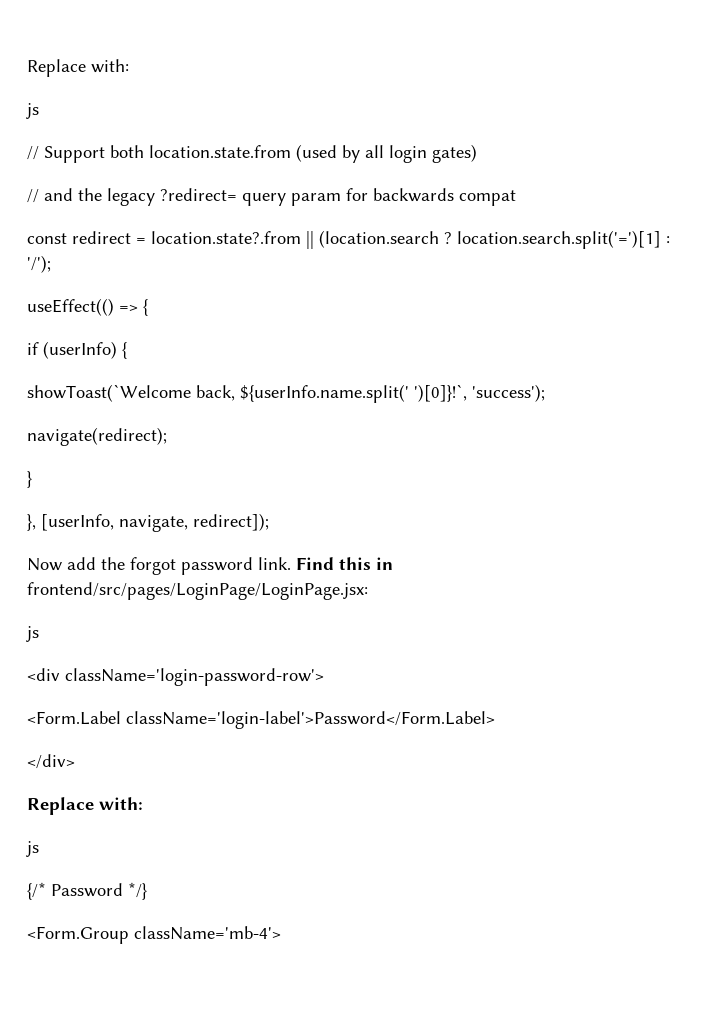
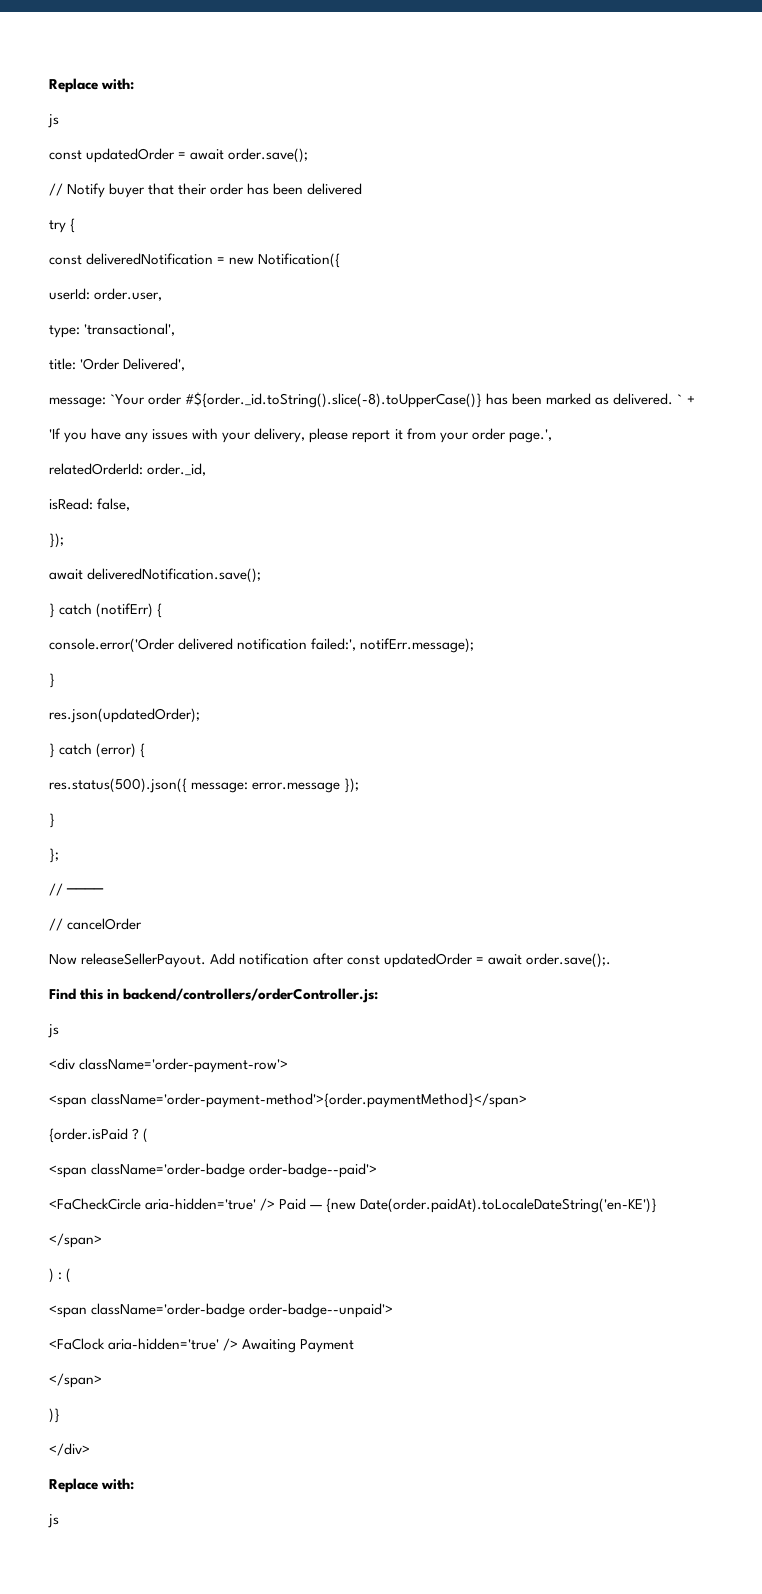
[27,59,129,77] [26,103,39,119] [27,144,477,163] [27,188,516,206] [27,230,670,249] [27,255,51,273] [27,298,148,316] [27,341,127,359] [27,384,545,403] [27,427,167,446] [27,471,32,488] [27,513,269,532] [27,557,291,575] Replace with: // js // // Support both location.state.from (used by all login gates) // // and the legacy ?redirect= query param for backwards compat // const redirect = location.state?.from || (location.search ? location.search.split('=')[1] : '/'); // useEffect(() => { // if (userInfo) { // showToast(`Welcome back, ${userInfo.name.split(' ')[0]}!`, 'success'); // navigate(redirect); // } // }, [userInfo, navigate, redirect]); // Now add the forgot password link. -> [49,78,135,93] [48,114,59,128] [49,148,309,163] [49,183,363,198] [49,218,76,233] [49,253,341,268] [49,288,163,301] [49,323,176,338] [49,358,186,371] [49,392,695,408] [49,428,552,443] [49,463,207,476] [49,498,131,511] [49,533,64,548] [49,568,262,583] [49,603,163,618] [49,638,475,653] [49,673,55,688] [49,708,200,723] [49,743,146,758] [49,778,360,793] [49,813,55,828] [49,848,59,863] [49,883,105,896] [49,918,143,931] [49,953,612,968] Replace with: // js // const updatedOrder = await order.save(); // // Notify buyer that their order has been delivered // try { // const deliveredNotification = new Notification({ // userId: order.user, // type: 'transactional', // title: 'Order Delivered', // message: `Your order #${order._id.toString().slice(-8).toUpperCase()} has been marked as delivered. ` + // 'If you have any issues with your delivery, please report it from your order page.', // relatedOrderId: order._id, // isRead: false, // }); // await deliveredNotification.save(); // } catch (notifErr) { // console.error('Order delivered notification failed:', notifErr.message); // } // res.json(updatedOrder); // } catch (error) { // res.status(500).json({ message: error.message }); // } // }; // // ──── // // cancelOrder // Now releaseSellerPayout. Add notification after const updatedOrder = await order.save();. //
[27,582,368,600] frontend/src/pages/LoginPage/LoginPage.jsx: -> [123,988,379,1003] backend/controllers/orderController.js:
[65,668,324,686] [27,711,495,729] className='login-password-row'> // <Form.Label className='login-label'>Password</Form.Label> -> [79,1058,289,1073] [49,1093,528,1108] [49,1128,149,1143] [49,1163,378,1178] [49,1198,658,1213] [49,1233,102,1248] [49,1268,72,1283] [49,1303,394,1318] [49,1338,355,1353] [49,1373,102,1388] [49,1408,60,1423] className='order-payment-row'> // <span className='order-payment-method'>{order.paymentMethod}</span> // {order.isPaid ? ( // <span className='order-badge order-badge--paid'> // <FaCheckCircle aria-hidden='true' /> Paid — {new Date(order.paidAt).toLocaleDateString('en-KE')} // </span> // ) : ( // <span className='order-badge order-badge--unpaid'> // <FaClock aria-hidden='true' /> Awaiting Payment // </span> // )}
[27,882,147,900] [27,926,281,944] // {/* Password */} // <Form.Group className='mb-4'> -> (59, 1521) none

